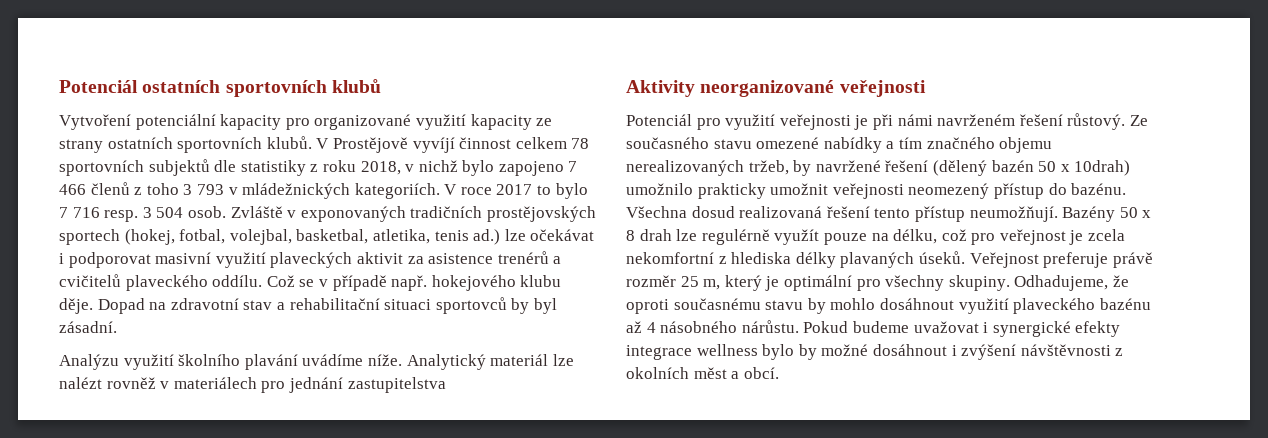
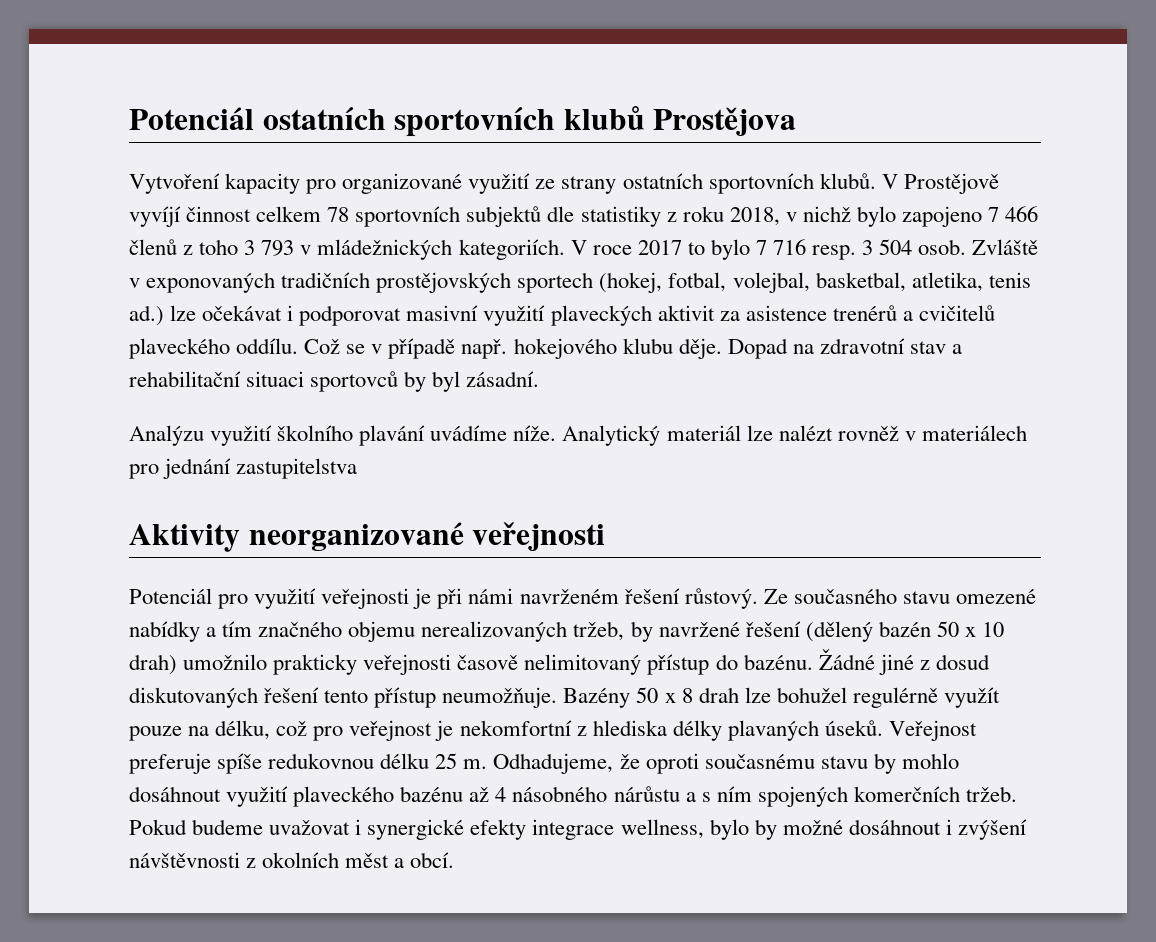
(381, 86) none -> [653,107,797,136] Prostějova
[135,114,216,130] potenciální -> (220, 183) none
[470,114,532,130] kapacity -> (531, 183) none
[1074,160,1131,176] [626,183,1127,199] [626,206,823,218] 10drah) umožnilo prakticky umožnit veřejnosti neomezený přístup do bazénu. Všechna dosud realizovaná -> [982,622,1005,637] [129,649,990,675] [129,687,258,708] 10 drah) umožnilo prakticky veřejnosti časově nelimitovaný přístup do bazénu. Žádné jiné z dosud diskutovaných
[969,206,1058,222] neumožňují. -> [442,687,558,708] neumožňuje.
(698, 235) none -> [776,687,847,703] bohužel
[1088,229,1126,241] zcela -> (454, 730) none
[1112,252,1153,268] [626,275,1010,291] právě rozměr 25 m, který je optimální pro všechny skupiny. -> [217,753,488,774] spíše redukovnou délku 25 m.
[741,320,799,333] nárůstu. -> [613,786,1017,807] nárůstu a s ním spojených komerčních tržeb.
[696,344,758,356] wellness -> [620,819,704,839] wellness,

